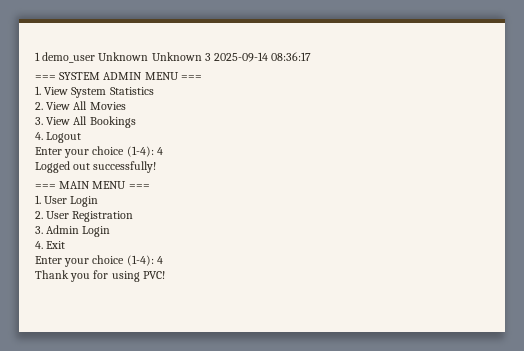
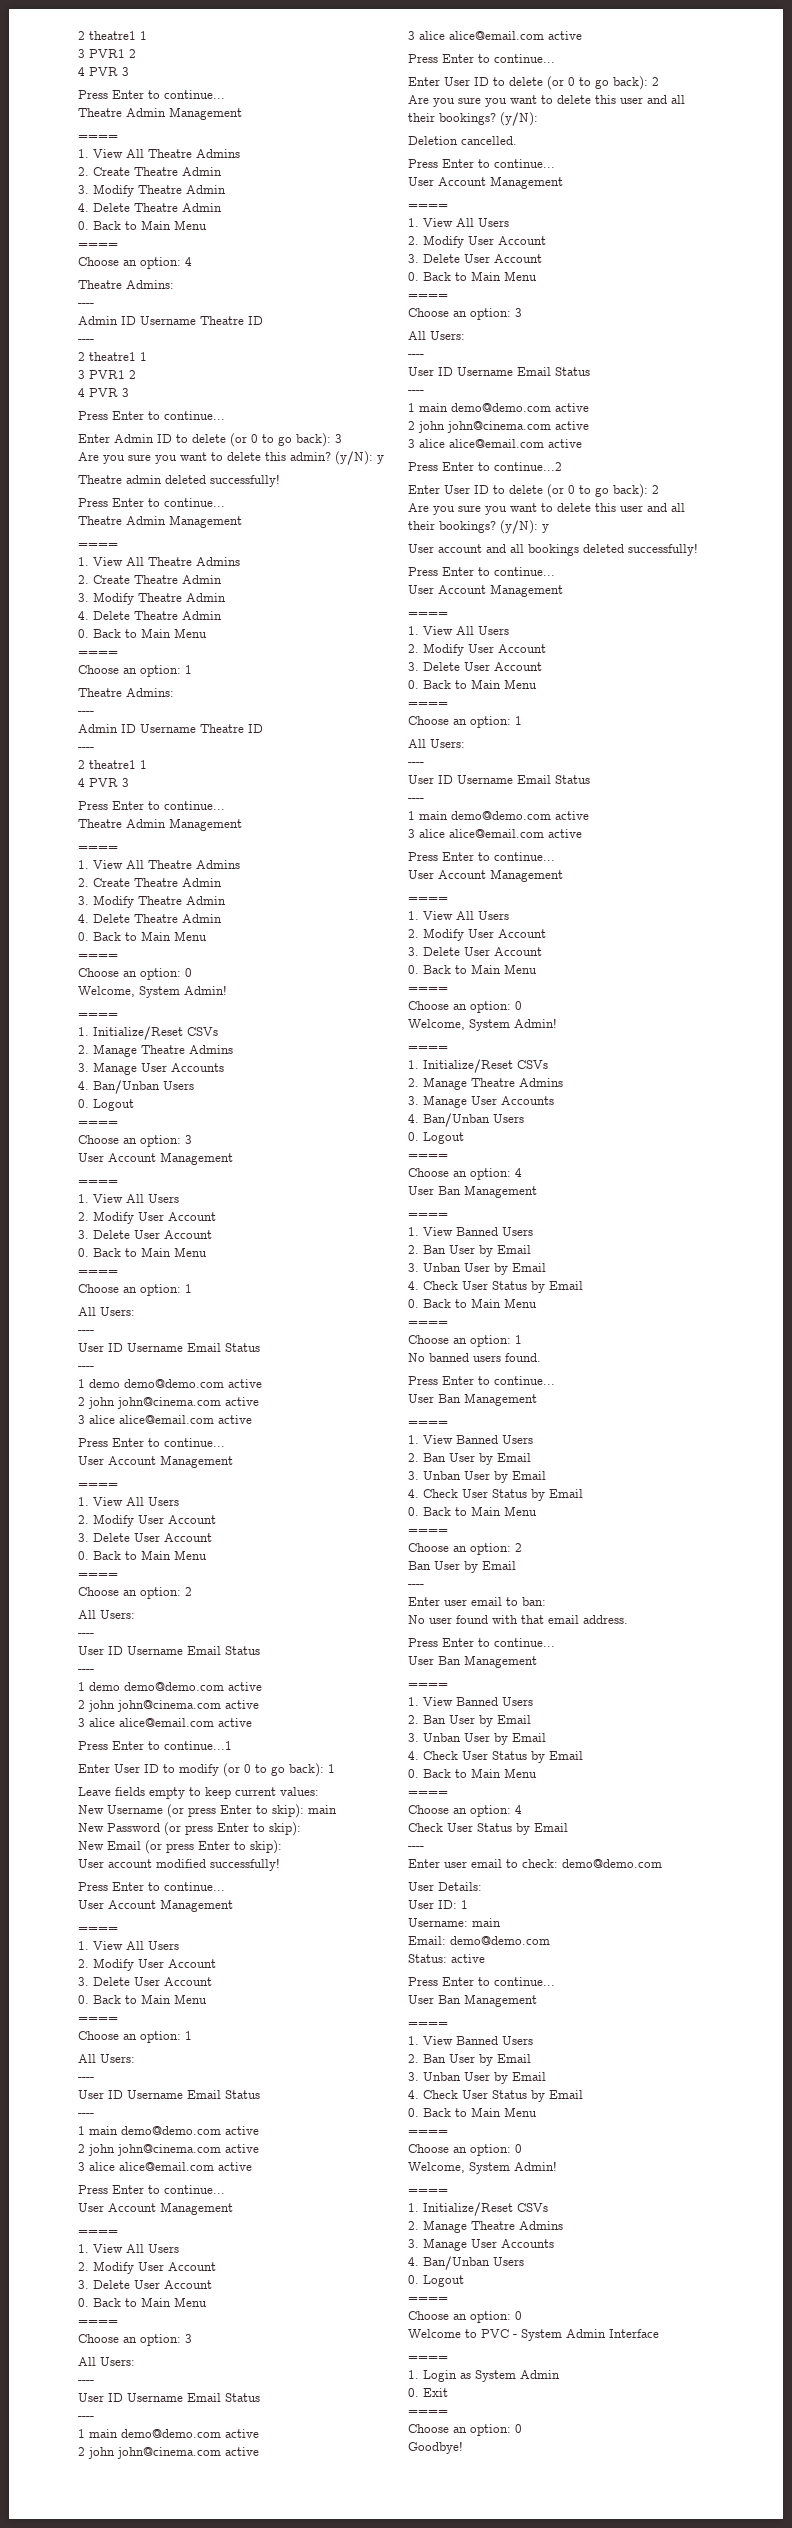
[35,52,312,63] [35,72,202,80] [35,86,154,98] [35,101,126,110] [35,116,136,128] [35,132,82,143] [35,146,163,158] [35,161,157,173] [35,181,150,189] [35,195,99,207] [35,211,134,222] [35,225,111,237] [35,241,66,249] [35,255,163,267] [35,270,165,282] 1 demo_user Unknown Unknown 3 2025-09-14 08:36:17 // === SYSTEM ADMIN MENU === // 1. View System Statistics // 2. View All Movies // 3. View All Bookings // 4. Logout // Enter your choice (1-4): 4 // Logged out successfully! // === MAIN MENU === // 1. User Login // 2. User Registration // 3. Admin Login // 4. Exit // Enter your choice (1-4): 4 // Thank you for using PVC! -> [78,31,147,40] [78,49,136,58] [78,67,129,76] [78,90,225,99] [78,107,242,120] [78,135,118,140] [78,149,240,158] [78,167,222,176] [78,184,226,197] [78,203,222,212] [78,220,207,230] [78,243,118,248] [78,257,192,269] [78,280,174,289] [78,303,94,307] [78,316,263,325] [78,339,94,343] [78,352,147,361] [78,370,136,379] [78,388,129,397] [78,411,225,420] [78,433,342,447] [78,451,384,465] [78,474,280,487] [78,498,225,507] [78,515,242,528] [78,543,118,548] [78,557,240,566] [78,575,222,584] [78,592,226,605] [78,611,222,620] [78,628,207,638] [78,651,118,656] [78,665,192,677] [78,688,174,697] [78,711,94,715] [78,724,263,733] [78,747,94,751] [78,760,147,769] [78,778,129,787] [78,801,225,810] [78,818,242,831] [78,846,118,851] [78,860,240,869] [78,878,222,887] [78,895,226,908] [78,914,222,923] [78,931,207,941] [78,954,118,959] [78,968,192,980] [78,985,227,998] [78,1013,118,1018] [78,1026,218,1040] [78,1044,233,1057] [78,1062,224,1075] [78,1080,194,1094] [78,1099,134,1111] [78,1121,118,1126] [78,1135,192,1147] [78,1152,233,1165] [78,1180,118,1185] [78,1194,179,1203] [78,1211,216,1224] [78,1230,212,1239] [78,1247,207,1257] [78,1270,118,1275] [78,1284,192,1296] [78,1307,135,1316] [78,1330,94,1334] [78,1343,260,1352] [78,1366,94,1370] [78,1379,262,1388] [78,1397,259,1409] [78,1415,252,1424] [78,1438,225,1447] [78,1455,233,1468] [78,1483,118,1488] [78,1497,179,1506] [78,1514,216,1527] [78,1533,212,1542] [78,1550,207,1560] [78,1573,118,1578] [78,1587,192,1599] [78,1610,135,1619] [78,1633,94,1637] [78,1646,260,1655] [78,1669,94,1673] [78,1682,262,1691] [78,1700,259,1712] [78,1718,252,1727] [78,1741,232,1750] [78,1763,335,1777] [78,1787,319,1799] [78,1804,337,1818] [78,1822,301,1836] [78,1840,282,1854] [78,1858,280,1871] [78,1882,225,1891] [78,1899,233,1912] [78,1927,118,1932] [78,1941,179,1950] [78,1958,216,1971] [78,1977,212,1986] [78,1994,207,2004] [78,2017,118,2022] [78,2031,192,2043] [78,2054,135,2063] [78,2077,94,2081] [78,2090,260,2099] [78,2113,94,2117] [78,2126,259,2135] [78,2144,259,2156] [78,2162,252,2171] [78,2185,225,2194] [78,2202,233,2215] [78,2230,118,2235] [78,2244,179,2253] [78,2261,216,2274] [78,2280,212,2289] [78,2297,207,2307] [78,2320,118,2325] [78,2334,192,2346] [78,2357,135,2366] [78,2380,94,2384] [78,2393,260,2402] [78,2416,94,2420] [78,2429,259,2438] [78,2447,259,2459] [408,31,582,40] [408,54,555,63] [408,76,659,90] [408,95,685,107] [408,112,538,126] [408,136,517,145] [408,159,555,168] [408,176,563,189] [408,204,448,209] [408,218,509,227] [408,235,546,248] [408,254,542,263] [408,271,537,281] [408,294,448,299] [408,308,522,320] [408,331,465,340] [408,354,424,358] [408,367,590,376] [408,390,424,394] [408,403,589,412] [408,421,589,433] [408,439,582,448] [408,462,562,471] [408,484,659,498] [408,503,685,515] [408,520,549,534] [408,543,698,556] [408,567,555,576] [408,584,563,597] [408,612,448,617] [408,626,509,635] [408,643,546,656] [408,662,542,671] [408,679,537,689] [408,702,448,707] [408,716,522,728] [408,739,465,748] [408,762,424,766] [408,775,590,784] [408,798,424,802] [408,811,589,820] [408,829,582,838] [408,852,555,861] [408,869,563,882] [408,897,448,902] [408,911,509,920] [408,928,546,941] [408,947,542,956] [408,964,537,974] [408,987,448,992] [408,1001,522,1013] [408,1018,557,1031] [408,1046,448,1051] [408,1059,548,1073] [408,1077,563,1090] [408,1095,554,1108] [408,1113,524,1127] [408,1132,464,1144] [408,1154,448,1159] [408,1168,522,1180] [408,1185,537,1198] [408,1213,448,1218] [408,1227,533,1236] [408,1245,531,1257] [408,1263,546,1275] [408,1281,583,1293] [408,1298,537,1308] [408,1321,448,1326] [408,1335,522,1347] [408,1353,541,1362] [408,1376,555,1385] [408,1393,537,1406] [408,1421,448,1426] [408,1435,533,1444] [408,1453,531,1465] [408,1471,546,1483] [408,1489,583,1501] [408,1506,537,1516] [408,1529,448,1534] [408,1543,522,1555] [408,1561,516,1573] [408,1584,424,1588] [408,1597,546,1606] [408,1615,628,1624] [408,1638,555,1647] [408,1655,537,1668] [408,1683,448,1688] [408,1697,533,1706] [408,1715,531,1727] [408,1733,546,1745] [408,1751,583,1763] [408,1768,537,1778] [408,1791,448,1796] [408,1805,522,1817] [408,1823,568,1835] [408,1846,424,1850] [408,1859,662,1868] [408,1882,482,1891] [408,1900,468,1909] [408,1918,501,1927] [408,1936,550,1945] [408,1954,485,1963] [408,1977,555,1986] [408,1994,537,2007] [408,2022,448,2027] [408,2036,533,2045] [408,2054,531,2066] [408,2072,546,2084] [408,2090,583,2102] [408,2107,537,2117] [408,2130,448,2135] [408,2144,522,2156] [408,2161,557,2174] [408,2189,448,2194] [408,2202,548,2216] [408,2220,563,2233] [408,2238,554,2251] [408,2256,524,2270] [408,2275,464,2287] [408,2297,448,2302] [408,2311,522,2323] [408,2329,659,2341] [408,2356,448,2361] [408,2370,560,2382] [408,2388,448,2397] [408,2410,448,2415] [408,2424,522,2436] [408,2441,463,2454] 2 theatre1 1 // 3 PVR1 2 // 4 PVR 3 // Press Enter to continue... // Theatre Admin Management // ==== // 1. View All Theatre Admins // 2. Create Theatre Admin // 3. Modify Theatre Admin // 4. Delete Theatre Admin // 0. Back to Main Menu // ==== // Choose an option: 4 // Theatre Admins: // ---- // Admin ID Username Theatre ID // ---- // 2 theatre1 1 // 3 PVR1 2 // 4 PVR 3 // Press Enter to continue... // Enter Admin ID to delete (or 0 to go back): 3 // Are you sure you want to delete this admin? (y/N): y // Theatre admin deleted successfully! // Press Enter to continue... // Theatre Admin Management // ==== // 1. View All Theatre Admins // 2. Create Theatre Admin // 3. Modify Theatre Admin // 4. Delete Theatre Admin // 0. Back to Main Menu // ==== // Choose an option: 1 // Theatre Admins: // ---- // Admin ID Username Theatre ID // ---- // 2 theatre1 1 // 4 PVR 3 // Press Enter to continue... // Theatre Admin Management // ==== // 1. View All Theatre Admins // 2. Create Theatre Admin // 3. Modify Theatre Admin // 4. Delete Theatre Admin // 0. Back to Main Menu // ==== // Choose an option: 0 // Welcome, System Admin! // ==== // 1. Initialize/Reset CSVs // 2. Manage Theatre Admins // 3. Manage User Accounts // 4. Ban/Unban Users // 0. Logout // ==== // Choose an option: 3 // User Account Management // ==== // 1. View All Users // 2. Modify User Account // 3. Delete User Account // 0. Back to Main Menu // ==== // Choose an option: 1 // All Users: // ---- // User ID Username Email Status // ---- // 1 demo demo@demo.com active // 2 john john@cinema.com active // 3 alice alice@email.com active // Press Enter to continue... // User Account Management // ==== // 1. View All Users // 2. Modify User Account // 3. Delete User Account // 0. Back to Main Menu // ==== // Choose an option: 2 // All Users: // ---- // User ID Username Email Status // ---- // 1 demo demo@demo.com active // 2 john john@cinema.com active // 3 alice alice@email.com active // Press Enter to continue...1 // Enter User ID to modify (or 0 to go back): 1 // Leave fields empty to keep current values: // New Username (or press Enter to skip): main // New Password (or press Enter to skip): // New Email (or press Enter to skip): // User account modified successfully! // Press Enter to continue... // User Account Management // ==== // 1. View All Users // 2. Modify User Account // 3. Delete User Account // 0. Back to Main Menu // ==== // Choose an option: 1 // All Users: // ---- // User ID Username Email Status // ---- // 1 main demo@demo.com active // 2 john john@cinema.com active // 3 alice alice@email.com active // Press Enter to continue... // User Account Management // ==== // 1. View All Users // 2. Modify User Account // 3. Delete User Account // 0. Back to Main Menu // ==== // Choose an option: 3 // All Users: // ---- // User ID Username Email Status // ---- // 1 main demo@demo.com active // 2 john john@cinema.com active // 3 alice alice@email.com active // Press Enter to continue... // Enter User ID to delete (or 0 to go back): 2 // Are you sure you want to delete this user and all their bookings? (y/N): // Deletion cancelled. // Press Enter to continue... // User Account Management // ==== // 1. View All Users // 2. Modify User Account // 3. Delete User Account // 0. Back to Main Menu // ==== // Choose an option: 3 // All Users: // ---- // User ID Username Email Status // ---- // 1 main demo@demo.com active // 2 john john@cinema.com active // 3 alice alice@email.com active // Press Enter to continue...2 // Enter User ID to delete (or 0 to go back): 2 // Are you sure you want to delete this user and all their bookings? (y/N): y // User account and all bookings deleted successfully! // Press Enter to continue... // User Account Management // ==== // 1. View All Users // 2. Modify User Account // 3. Delete User Account // 0. Back to Main Menu // ==== // Choose an option: 1 // All Users: // ---- // User ID Username Email Status // ---- // 1 main demo@demo.com active // 3 alice alice@email.com active // Press Enter to continue... // User Account Management // ==== // 1. View All Users // 2. Modify User Account // 3. Delete User Account // 0. Back to Main Menu // ==== // Choose an option: 0 // Welcome, System Admin! // ==== // 1. Initialize/Reset CSVs // 2. Manage Theatre Admins // 3. Manage User Accounts // 4. Ban/Unban Users // 0. Logout // ==== // Choose an option: 4 // User Ban Management // ==== // 1. View Banned Users // 2. Ban User by Email // 3. Unban User by Email // 4. Check User Status by Email // 0. Back to Main Menu // ==== // Choose an option: 1 // No banned users found. // Press Enter to continue... // User Ban Management // ==== // 1. View Banned Users // 2. Ban User by Email // 3. Unban User by Email // 4. Check User Status by Email // 0. Back to Main Menu // ==== // Choose an option: 2 // Ban User by Email // ---- // Enter user email to ban: // No user found with that email address. // Press Enter to continue... // User Ban Management // ==== // 1. View Banned Users // 2. Ban User by Email // 3. Unban User by Email // 4. Check User Status by Email // 0. Back to Main Menu // ==== // Choose an option: 4 // Check User Status by Email // ---- // Enter user email to check: demo@demo.com // User Details: // User ID: 1 // Username: main // Email: demo@demo.com // Status: active // Press Enter to continue... // User Ban Management // ==== // 1. View Banned Users // 2. Ban User by Email // 3. Unban User by Email // 4. Check User Status by Email // 0. Back to Main Menu // ==== // Choose an option: 0 // Welcome, System Admin! // ==== // 1. Initialize/Reset CSVs // 2. Manage Theatre Admins // 3. Manage User Accounts // 4. Ban/Unban Users // 0. Logout // ==== // Choose an option: 0 // Welcome to PVC - System Admin Interface // ==== // 1. Login as System Admin // 0. Exit // ==== // Choose an option: 0 // Goodbye!

